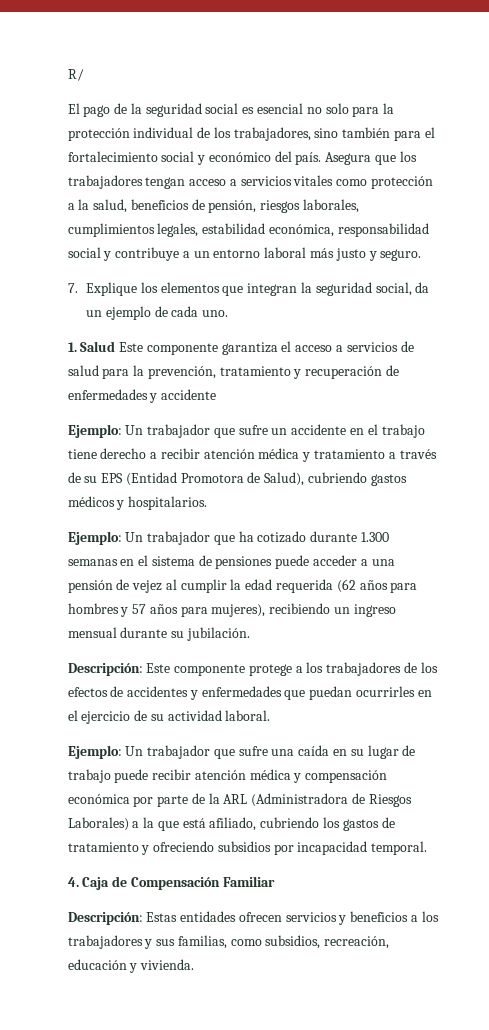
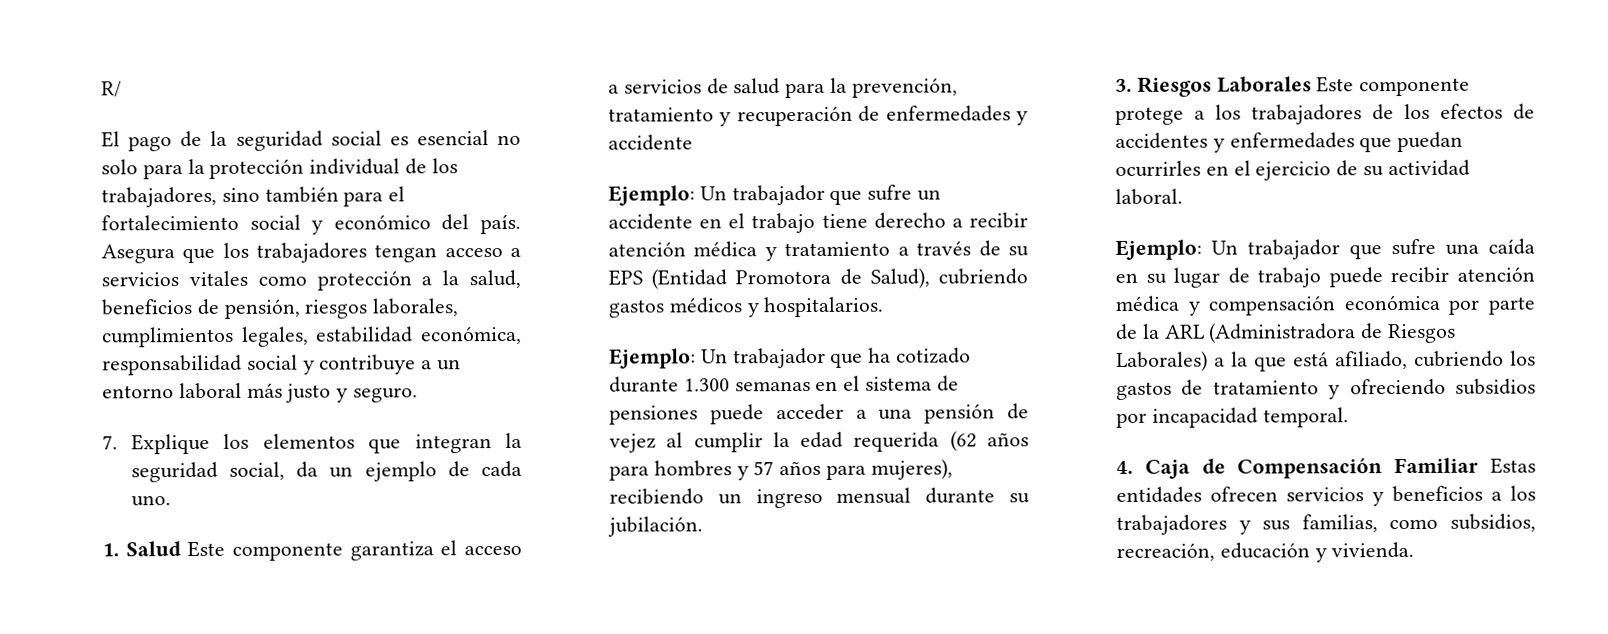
[67,663,143,676] Descripción: -> [1114,76,1312,97] 3. Riesgos Laborales
[67,912,143,925] // Descripción: -> (1479, 465) none

